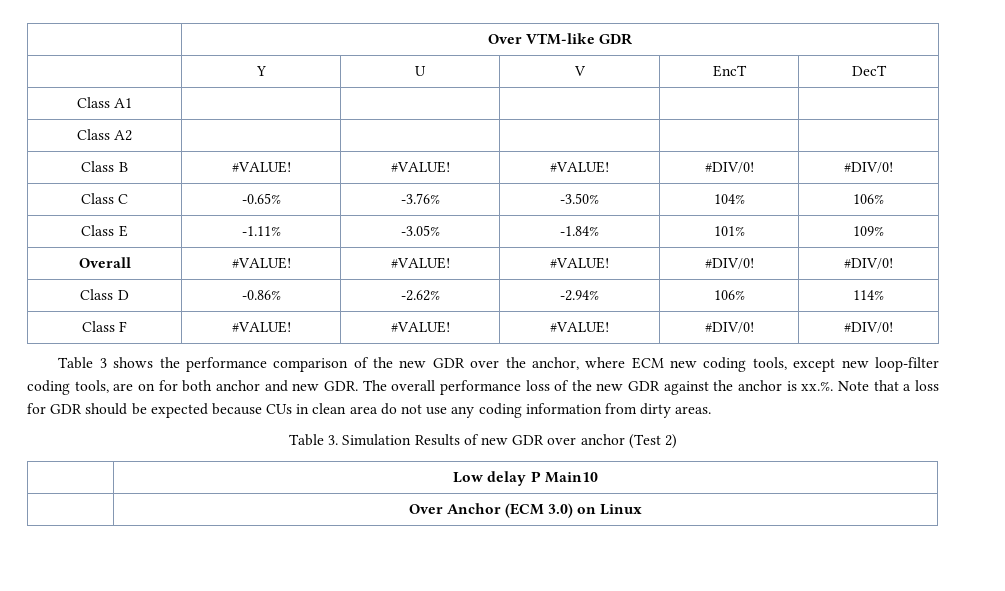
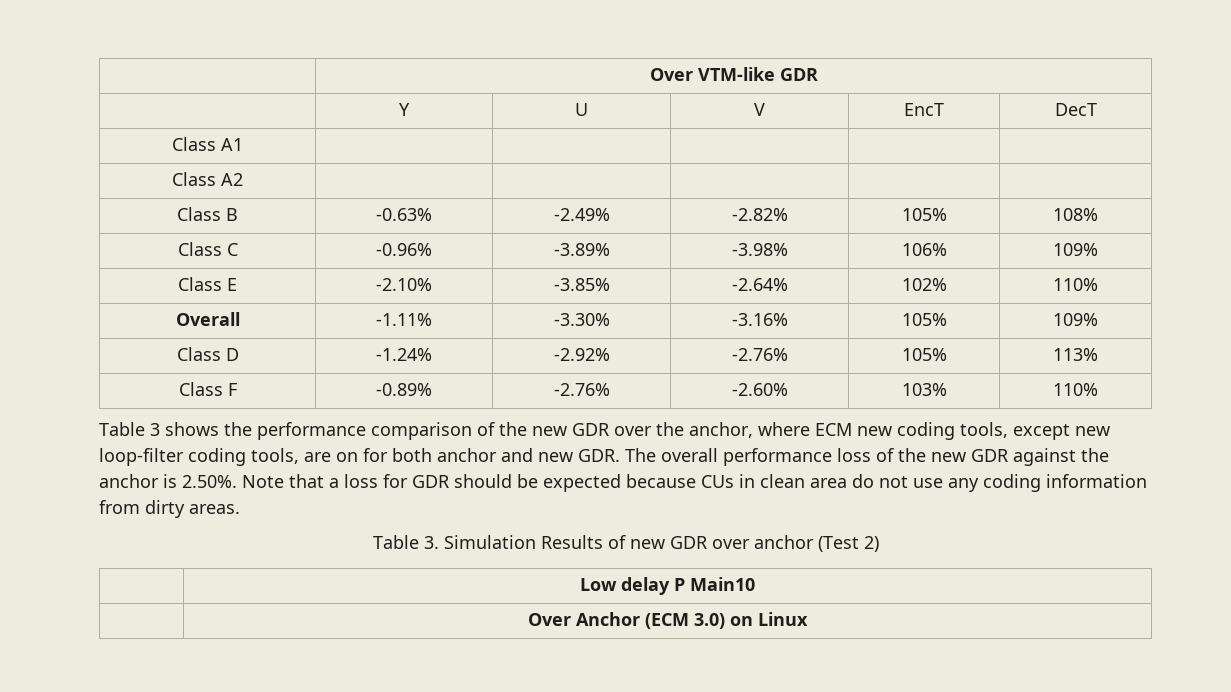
[231,161,291,173] [390,161,450,173] [550,161,609,173] [704,162,754,173] [844,162,893,173] [80,193,129,204] [241,193,281,204] [400,193,440,204] [560,193,599,204] [713,194,745,204] [853,194,884,204] #VALUE! | #VALUE! | #VALUE! | #DIV/0! | #DIV/0! // Class C | -0.65% | -3.76% | -3.50% | 104% | 106% -> [376,208,432,221] [553,208,610,221] [731,208,788,221] [901,208,947,221] [1053,208,1098,221] [177,242,238,256] [376,243,432,256] [553,243,610,256] [731,243,788,256] [901,243,947,256] [1053,243,1098,256] -0.63% | -2.49% | -2.82% | 105% | 108% // Class C | -0.96% | -3.89% | -3.98% | 106% | 109%
[241,226,281,236] [400,225,440,236] [560,226,599,236] [713,226,745,236] [853,226,884,236] [78,257,131,268] [231,257,291,269] [390,257,450,269] [550,257,609,269] [704,258,754,269] [844,258,893,269] [80,289,129,300] [241,290,281,300] [400,290,440,301] [560,290,599,301] [713,290,745,300] [853,290,884,300] [81,321,128,332] [231,321,291,333] [390,321,450,333] [550,321,609,333] [704,322,754,333] [844,322,893,333] -1.11% | -3.05% | -1.84% | 101% | 109% // Overall | #VALUE! | #VALUE! | #VALUE! | #DIV/0! | #DIV/0! // Class D | -0.86% | -2.62% | -2.94% | 106% | 114% // Class F | #VALUE! | #VALUE! | #VALUE! | #DIV/0! | #DIV/0! -> [376,278,432,291] [553,278,610,291] [731,278,788,291] [901,278,947,291] [1053,278,1098,291] [175,312,240,326] [376,313,432,326] [553,313,610,326] [731,313,788,326] [901,313,947,326] [1053,313,1098,326] [176,347,239,361] [376,348,432,361] [553,348,610,361] [731,348,788,361] [901,348,947,361] [1053,348,1098,361] [178,382,237,396] [376,383,432,396] [553,383,610,396] [731,383,788,396] [901,383,947,396] [1053,383,1098,396] -2.10% | -3.85% | -2.64% | 102% | 110% // Overall | -1.11% | -3.30% | -3.16% | 105% | 109% // Class D | -1.24% | -2.92% | -2.76% | 105% | 113% // Class F | -0.89% | -2.76% | -2.60% | 103% | 110%
[801,381,834,391] xx.%. -> [182,475,237,488] 2.50%.

